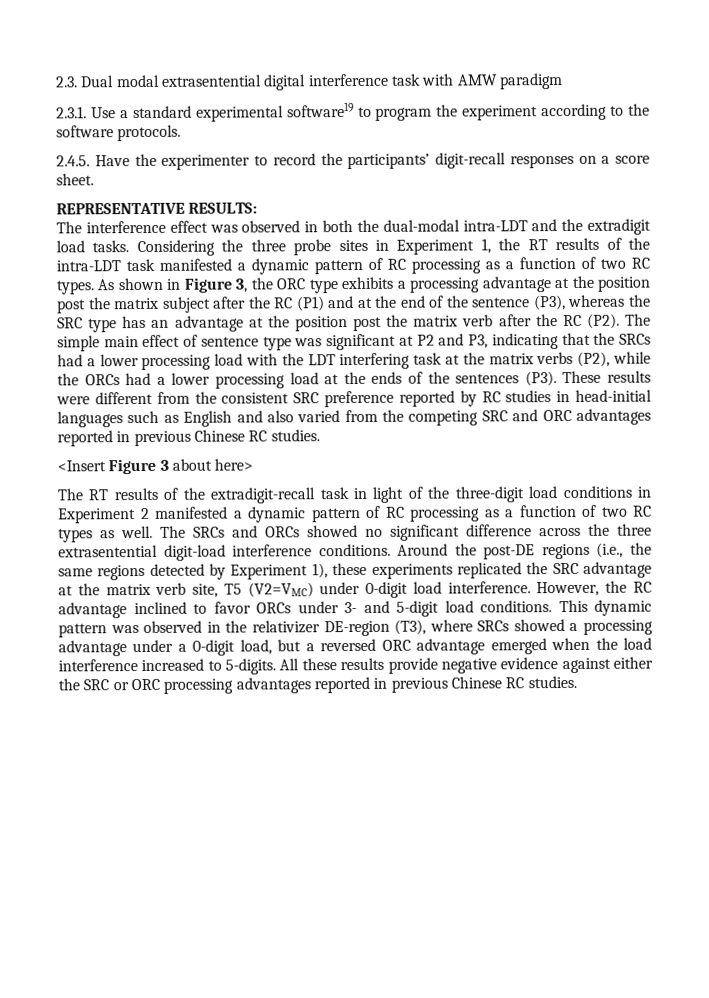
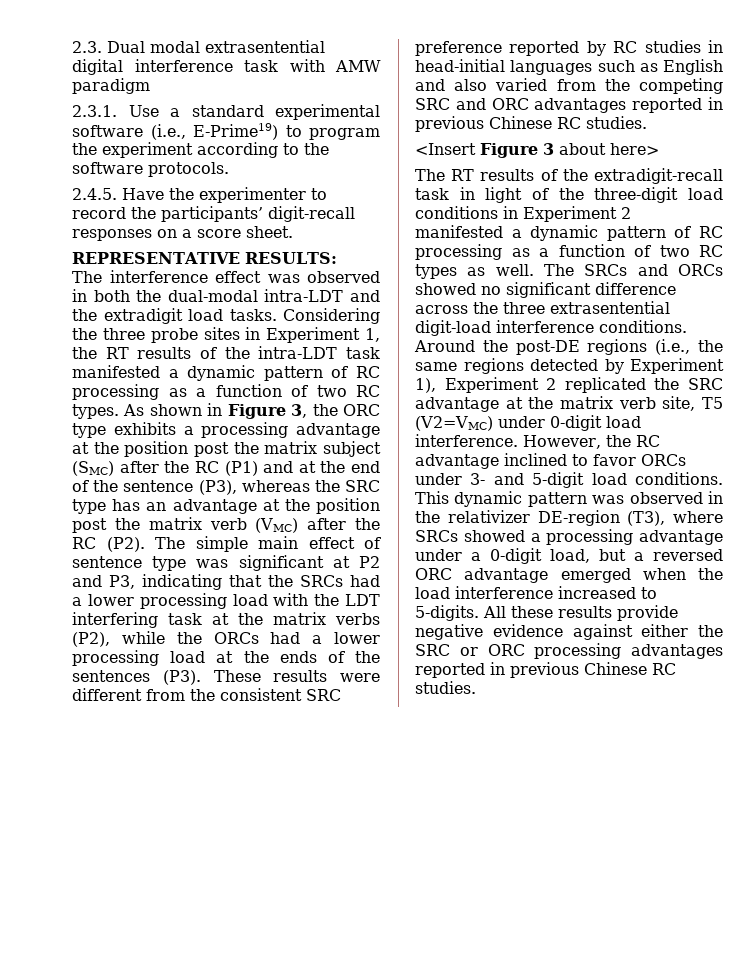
[286,102,354,118] software19 -> [72,123,278,140] software (i.e., E-Prime19)
(211, 304) none -> [72,461,114,476] (SMC)
(494, 320) none -> [255,518,299,533] (VMC)
[332,562,453,579] these experiments -> [444,377,557,393] Experiment 2

